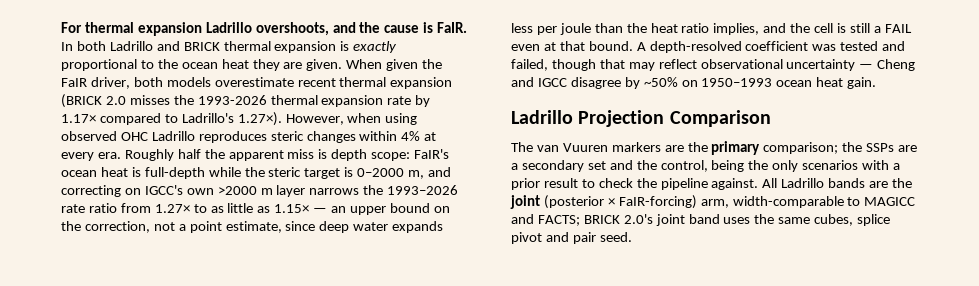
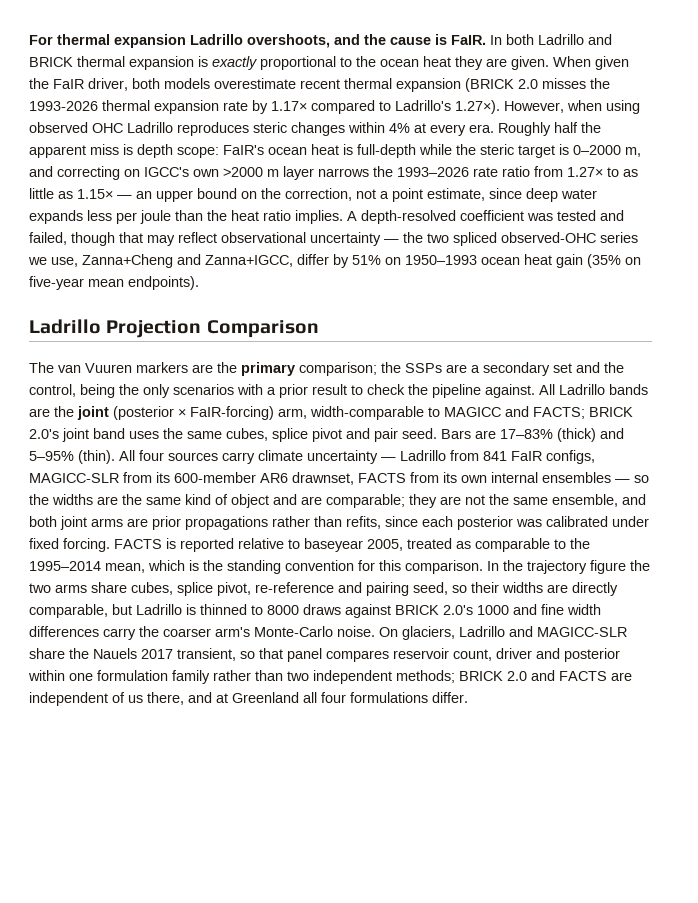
[713,23,912,35] [511,41,633,51] implies, and the cell is still a FAIL even at that bound. -> [295,210,343,224] implies.
[877,59,916,71] [511,77,877,89] Cheng and IGCC disagree by ~50% on 1950–1993 ocean heat gain. -> [403,232,638,246] [28,254,641,268] [29,276,199,290] the two spliced observed-OHC series we use, Zanna+Cheng and Zanna+IGCC, differ by 51% on 1950–1993 ocean heat gain (35% on five-year mean endpoints).
(632, 237) none -> [441,428,624,442] [29,450,595,464] [29,472,649,485] [29,494,646,508] [29,516,649,530] [29,538,590,552] [29,560,650,574] [29,582,618,596] [29,604,601,618] [29,626,627,640] [29,648,620,662] [28,670,632,684] [29,692,468,706] Bars are 17–83% (thick) and 5–95% (thin). All four sources carry climate uncertainty — Ladrillo from 841 FaIR configs, MAGICC-SLR from its 600-member AR6 drawnset, FACTS from its own internal ensembles — so the widths are the same kind of object and are comparable; they are not the same ensemble, and both joint arms are prior propagations rather than refits, since each posterior was calibrated under fixed forcing. FACTS is reported relative to baseyear 2005, treated as comparable to the 1995–2014 mean, which is the standing convention for this comparison. In the trajectory figure the two arms share cubes, splice pivot, re-reference and pairing seed, so their widths are directly comparable, but Ladrillo is thinned to 8000 draws against BRICK 2.0's 1000 and fine width differences carry the coarser arm's Monte-Carlo noise. On glaciers, Ladrillo and MAGICC-SLR share the Nauels 2017 transient, so that panel compares reservoir count, driver and posterior within one formulation family rather than two independent methods; BRICK 2.0 and FACTS are independent of us there, and at Greenland all four formulations differ.

